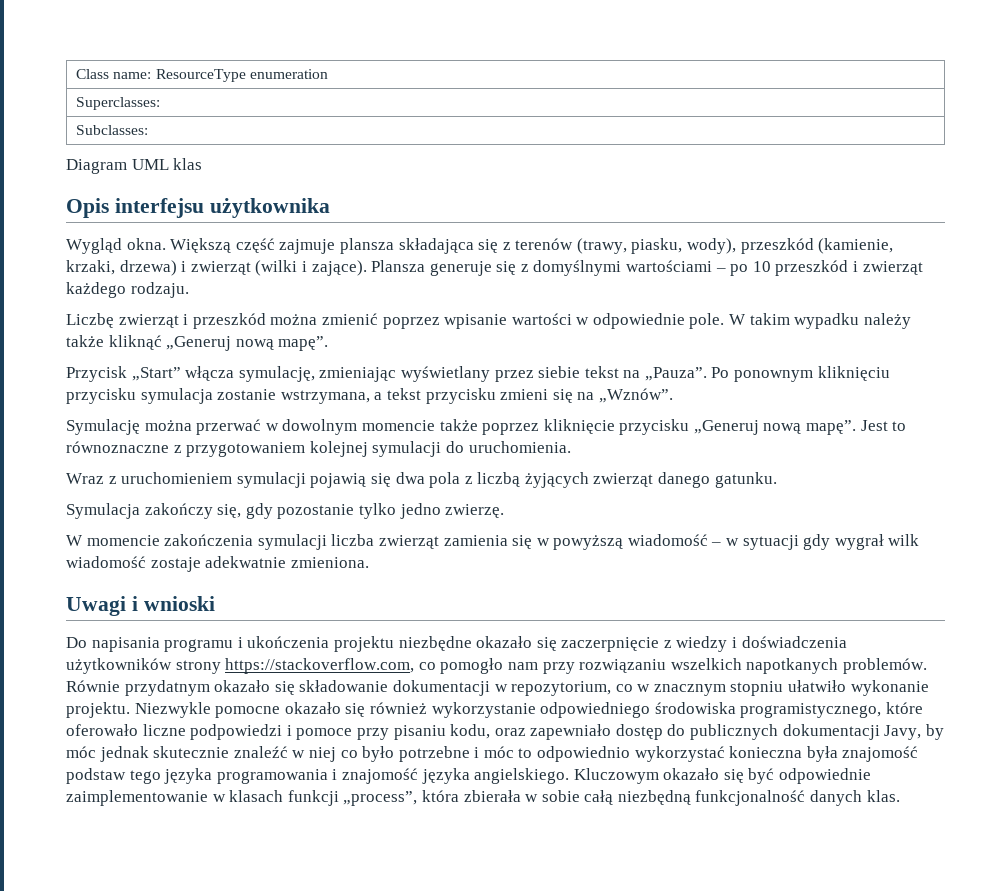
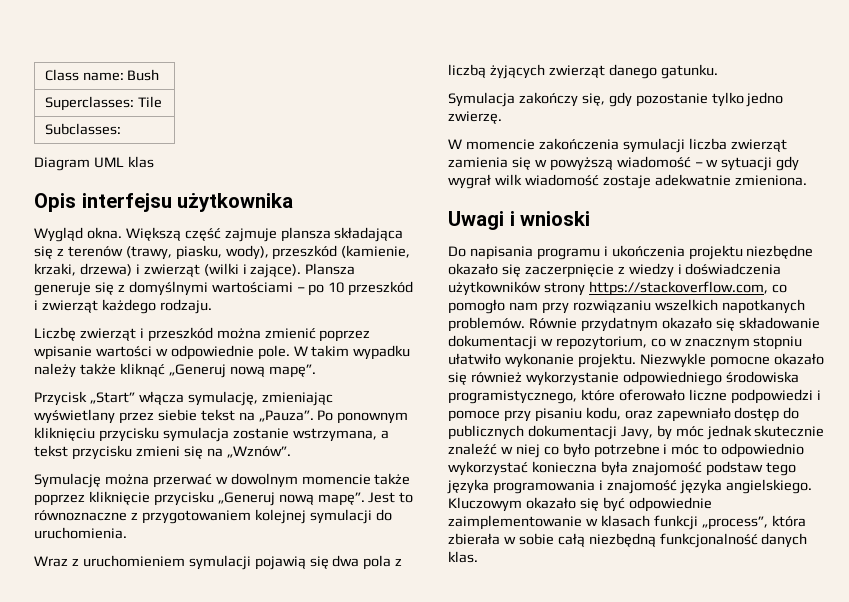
[155,69,328,82] ResourceType enumeration -> [127,69,160,81] Bush
(161, 103) none -> [137,96,162,108] Tile

